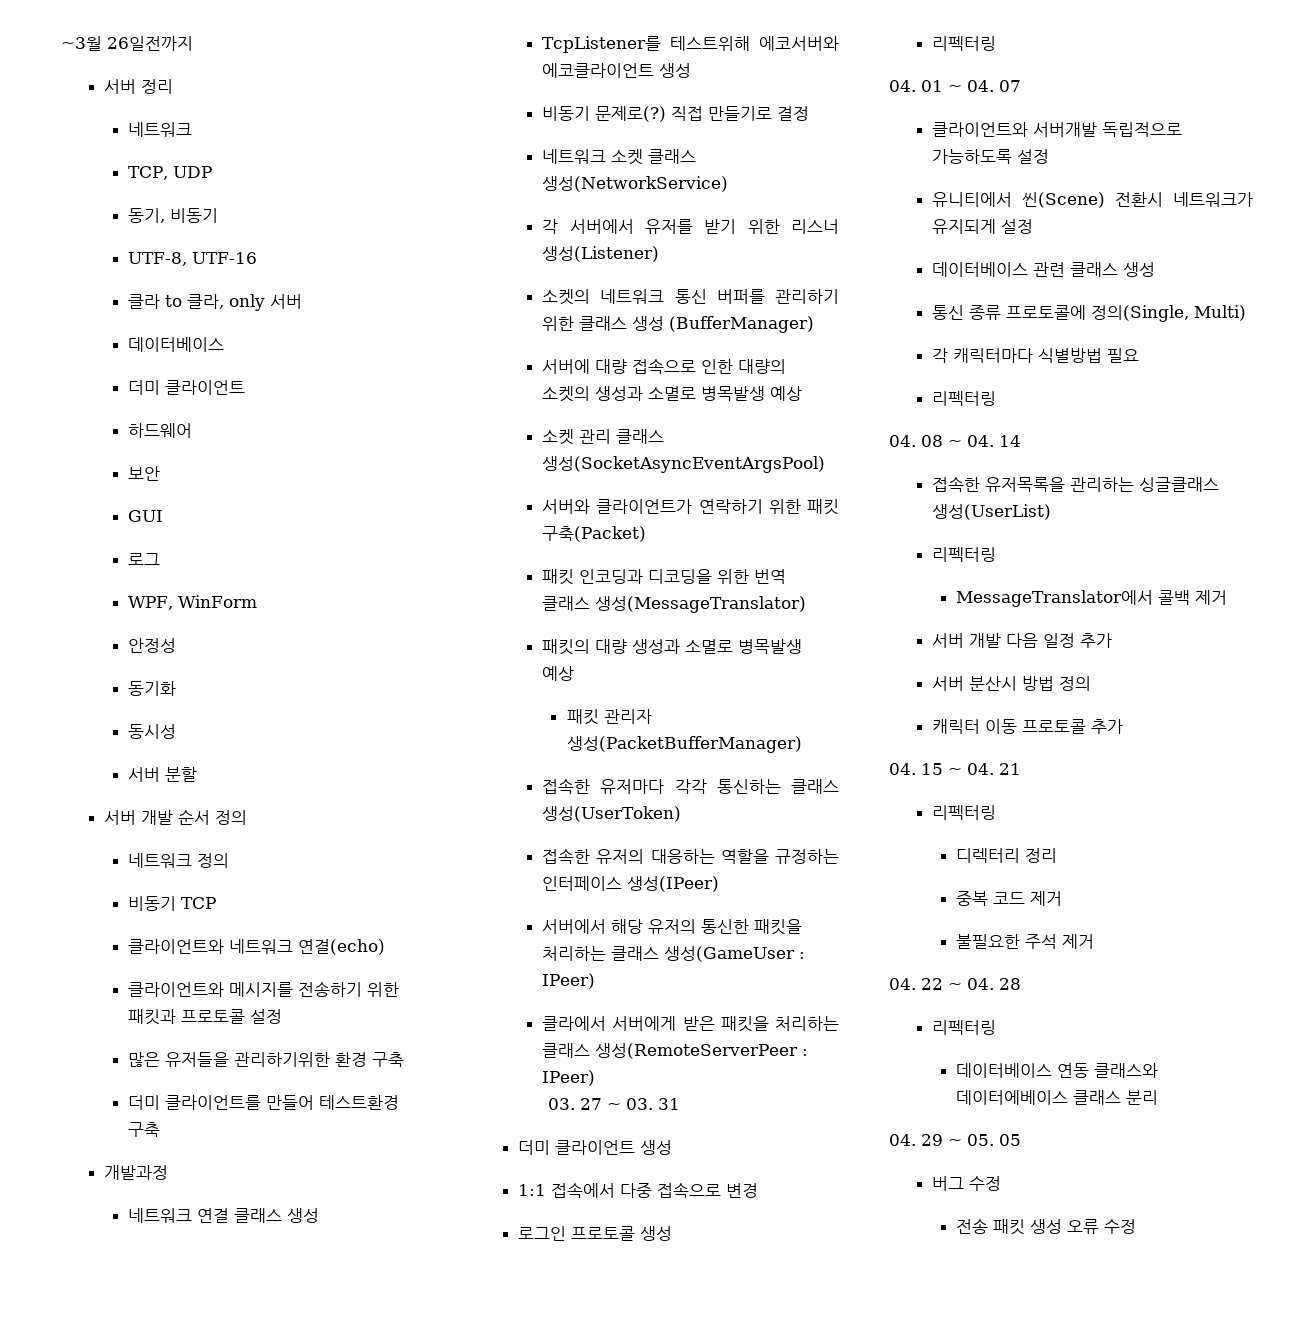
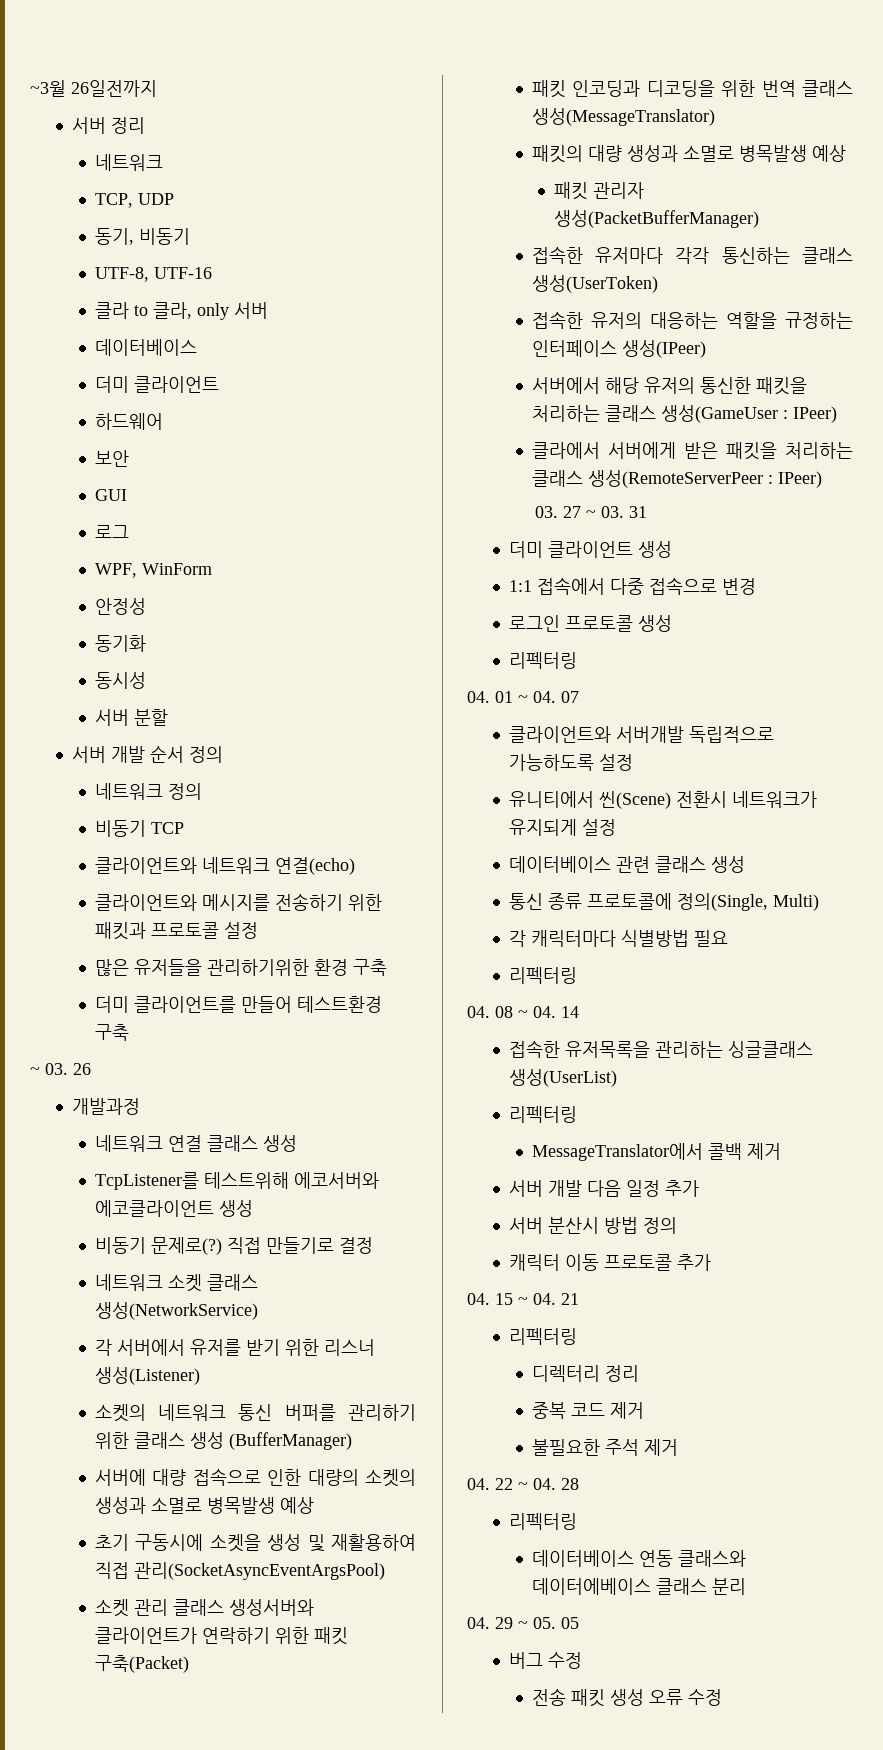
(161, 1129) none -> [30,1063,91,1075] // ~ 03. 26
(803, 393) none -> [94,1534,416,1552] [94,1562,385,1580] // 초기 구동시에 소켓을 생성 및 재활용하여 직접 관리(SocketAsyncEventArgsPool)
[542,456,826,473] [542,499,591,514] 생성(SocketAsyncEventArgsPool) // 서버와 -> [228,1599,314,1616] 생성서버와

